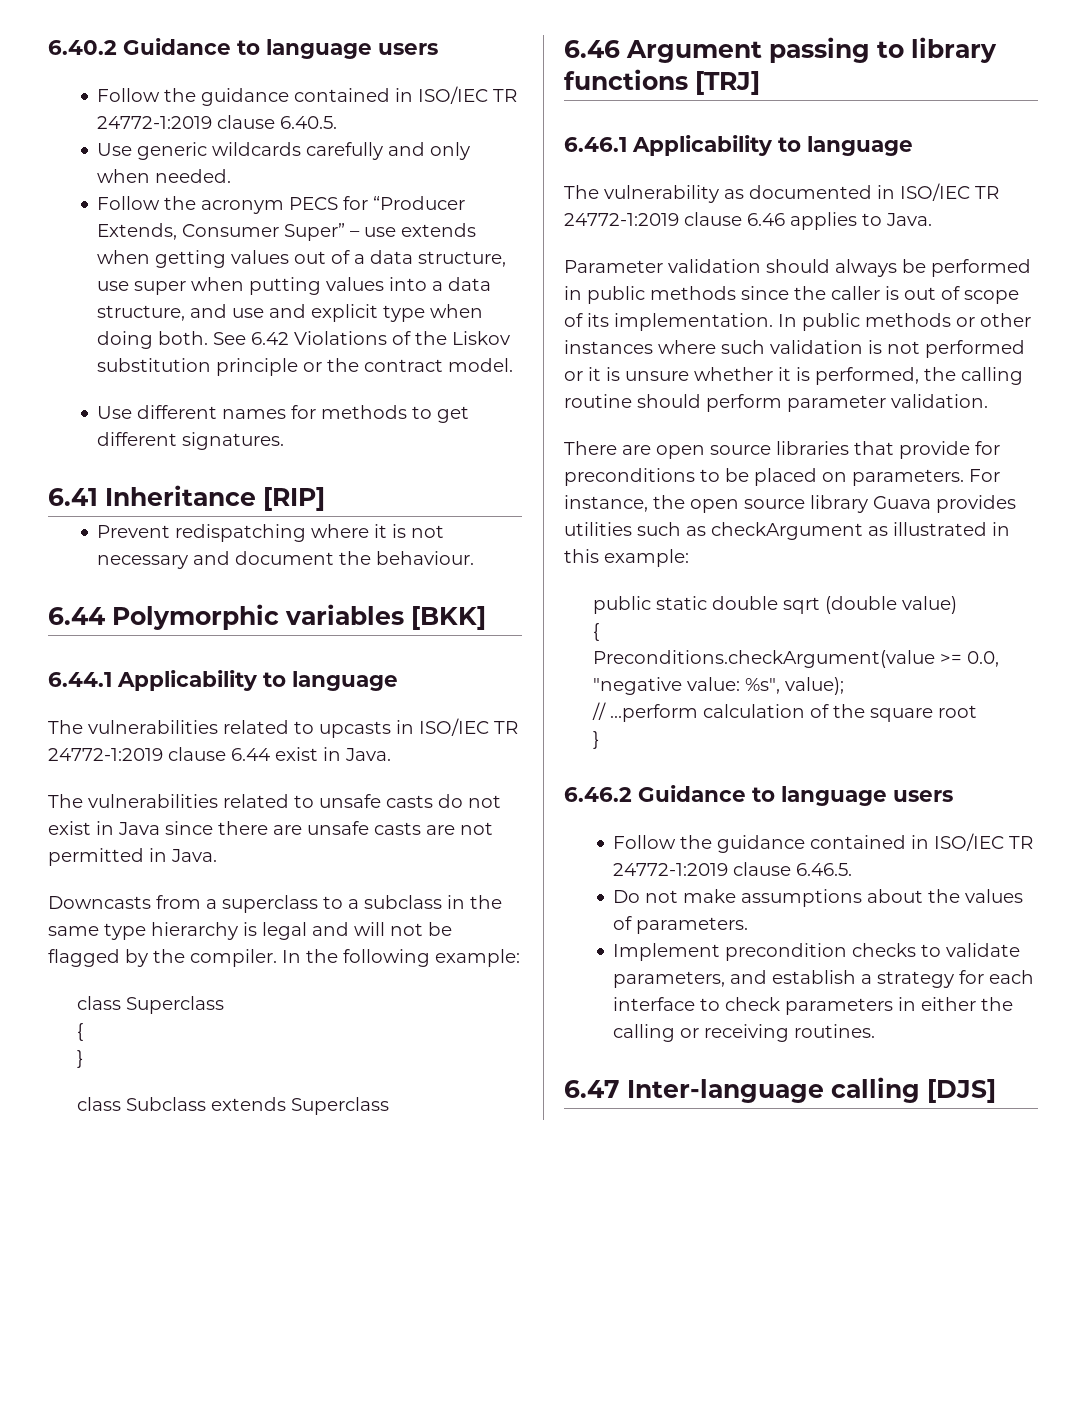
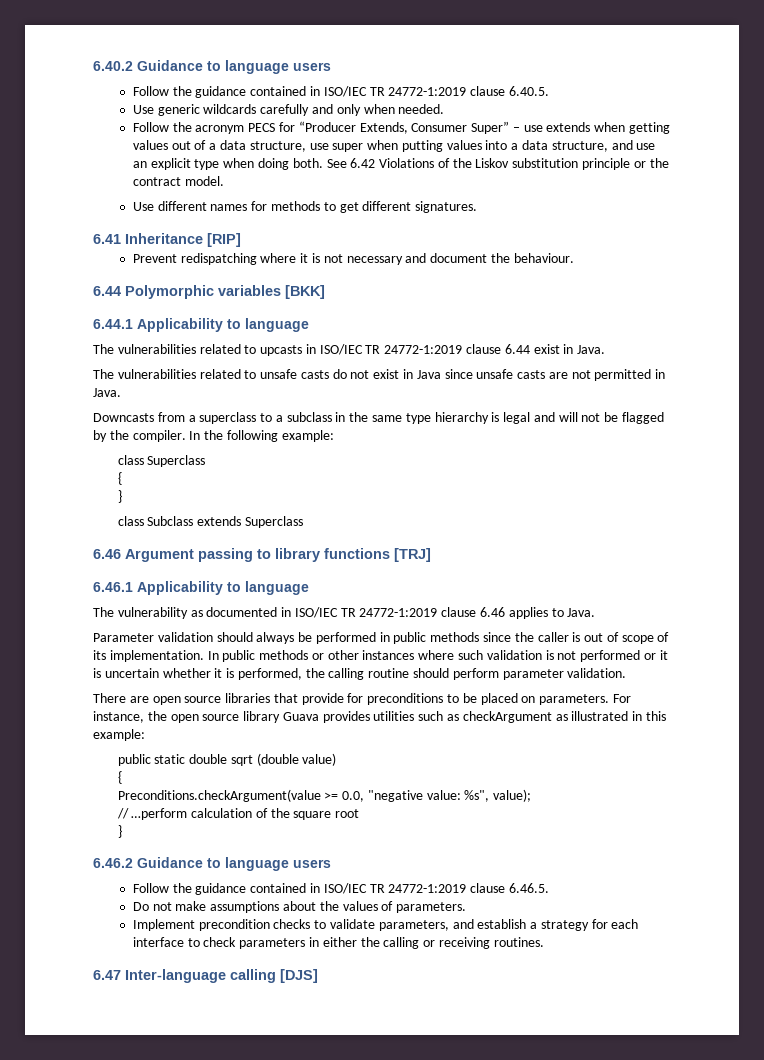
[269,304,307,318] and -> [132,161,147,168] an
[218,821,302,835] there are -> (473, 374) none
[625,371,689,381] unsure -> [104,668,159,678] uncertain

